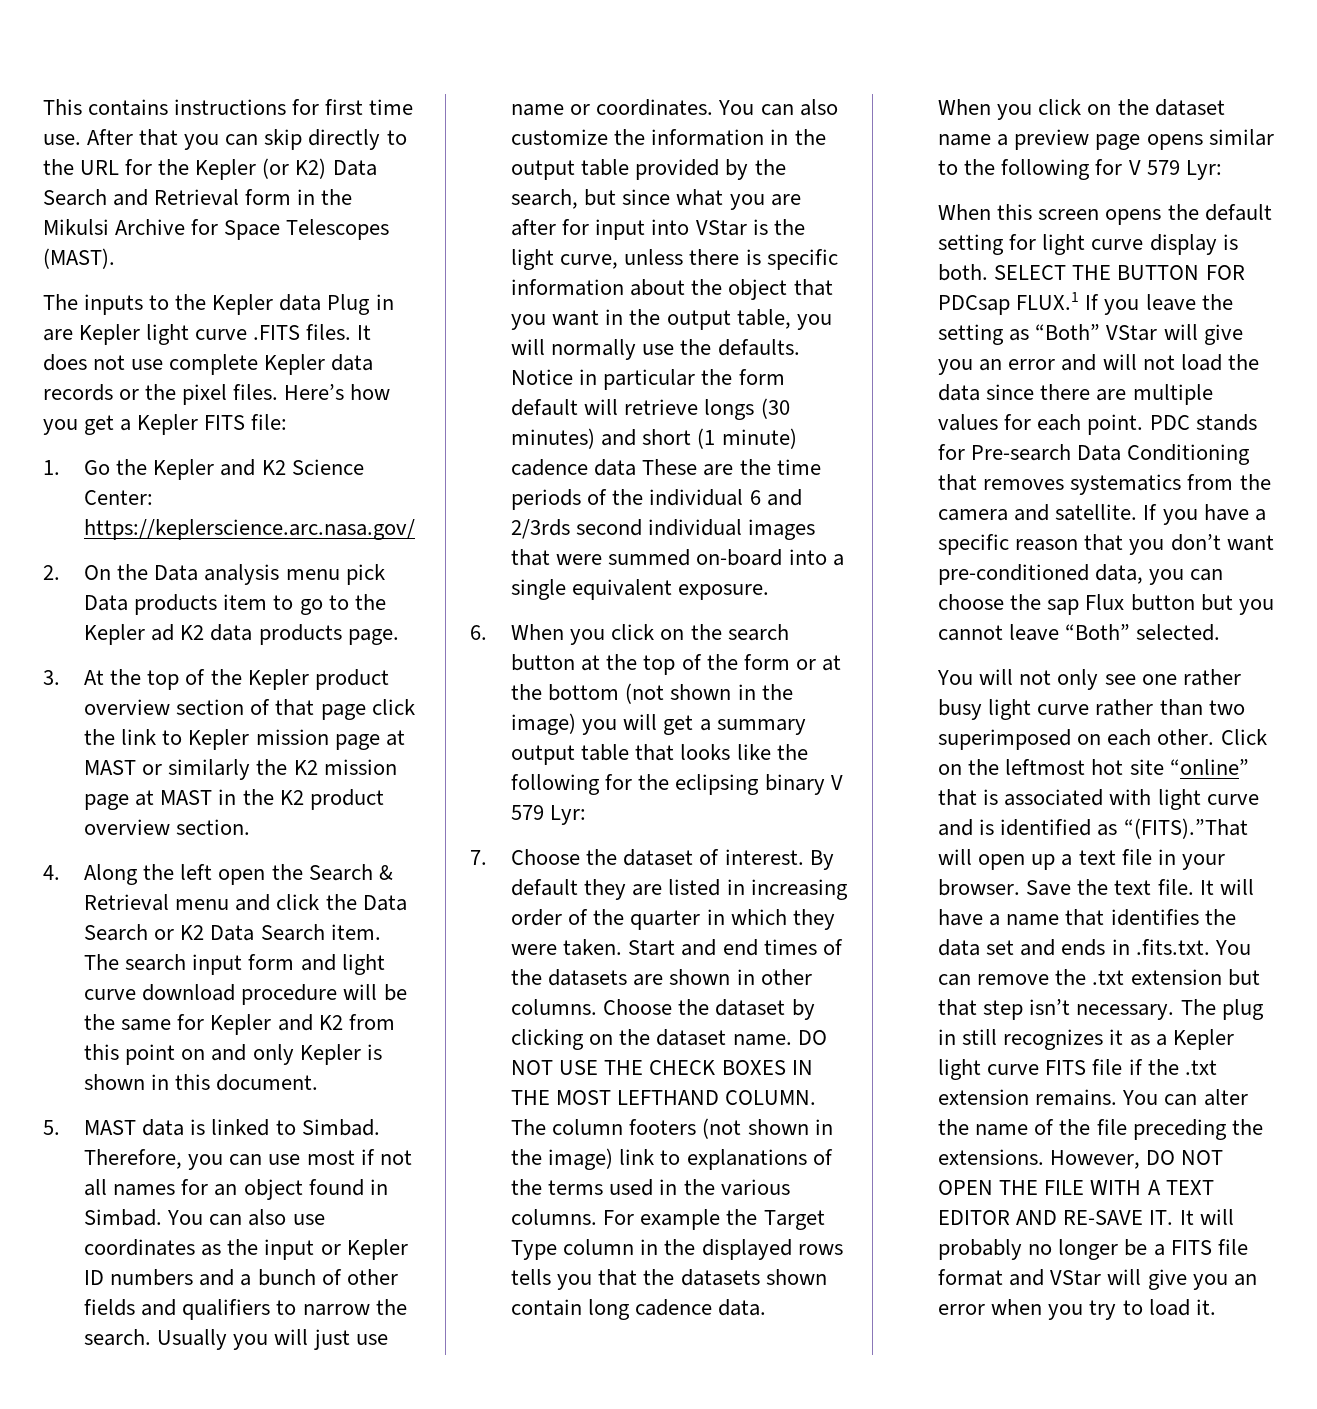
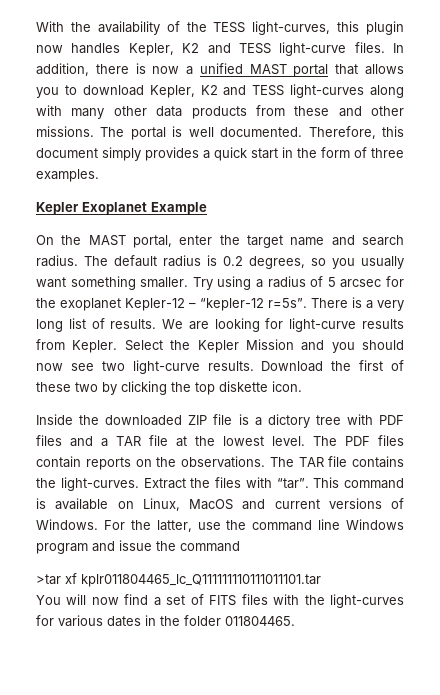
[43,99,414,116] [43,129,407,150] [43,158,377,180] [43,189,353,206] [43,219,390,240] [43,248,115,269] [43,294,394,315] [43,324,372,345] [43,354,374,375] [43,384,391,405] [43,414,288,435] [43,459,364,480] [84,490,154,505] [84,519,416,540] [43,564,385,585] [84,594,386,615] [84,624,399,645] [43,669,389,690] [84,699,415,720] [84,729,405,750] [84,759,397,780] [84,789,384,810] [84,819,251,835] [43,864,393,885] [84,894,407,911] [84,924,381,941] [84,954,385,975] [84,984,407,1005] [84,1014,395,1035] [84,1044,382,1065] [84,1074,319,1091] [43,1119,380,1136] [84,1149,412,1170] [84,1179,388,1200] [84,1209,325,1226] [84,1239,408,1260] [84,1269,398,1286] [84,1299,407,1320] [84,1329,388,1350] [511,99,838,116] [511,129,826,146] [511,159,786,180] [511,189,801,210] [511,219,805,240] [511,249,838,270] [511,279,833,300] [511,309,832,330] [511,339,800,360] [511,369,785,390] [511,398,790,420] [511,428,797,449] [511,459,821,476] [511,489,802,510] [511,519,816,540] [511,549,844,566] [511,579,770,600] [470,624,789,645] [511,654,841,675] [511,683,793,704] [511,713,806,735] [511,744,808,765] [511,774,843,795] [511,805,587,825] [470,849,834,870] [511,879,848,900] [511,909,835,930] [511,939,843,956] [511,969,812,986] [511,999,815,1020] [511,1029,827,1050] [511,1060,813,1075] [511,1090,817,1105] [511,1118,833,1139] [511,1148,833,1170] [511,1179,790,1196] [511,1209,825,1230] [511,1239,843,1260] [511,1269,827,1290] [511,1299,767,1320] [938,99,1225,120] [938,129,1274,150] [938,159,1222,180] [938,204,1272,225] [938,234,1238,255] [938,264,1245,281] [938,292,1233,315] [938,324,1243,345] [938,354,1259,375] [938,384,1213,405] [938,414,1257,435] [938,444,1251,465] [938,474,1271,495] [938,504,1266,525] [938,534,1274,555] [938,564,1224,585] [938,594,1274,615] [938,624,1221,641] [937,669,1241,690] [938,699,1245,720] [938,729,1267,750] [938,759,1249,775] [938,789,1259,810] [938,818,1248,839] [938,849,1225,870] [938,879,1254,896] [938,909,1236,926] [938,939,1251,956] [938,969,1260,986] [938,999,1264,1020] [938,1029,1234,1050] [938,1059,1217,1080] [938,1089,1248,1106] [938,1119,1263,1140] [938,1149,1224,1169] [938,1180,1214,1195] [938,1209,1234,1225] [938,1239,1248,1260] [938,1269,1257,1290] [938,1299,1216,1320] This contains instructions for first time use. After that you can skip directly to the URL for the Kepler (or K2) Data Search and Retrieval form in the Mikulsi Archive for Space Telescopes (MAST). // The inputs to the Kepler data Plug in are Kepler light curve .FITS files. It does not use complete Kepler data records or the pixel files. Here’s how you get a Kepler FITS file: // 1. Go the Kepler and K2 Science Center: https://keplerscience.arc.nasa.gov/ // 2. On the Data analysis menu pick Data products item to go to the Kepler ad K2 data products page. // 3. At the top of the Kepler product overview section of that page click the link to Kepler mission page at MAST or similarly the K2 mission page at MAST in the K2 product overview section. // 4. Along the left open the Search & Retrieval menu and click the Data Search or K2 Data Search item. The search input form and light curve download procedure will be the same for Kepler and K2 from this point on and only Kepler is shown in this document. // 5. MAST data is linked to Simbad. Therefore, you can use most if not all names for an object found in Simbad. You can also use coordinates as the input or Kepler ID numbers and a bunch of other fields and qualifiers to narrow the search. Usually you will just use name or coordinates. You can also customize the information in the output table provided by the search, but since what you are after for input into VStar is the light curve, unless there is specific information about the object that you want in the output table, you will normally use the defaults. Notice in particular the form default will retrieve longs (30 minutes) and short (1 minute) cadence data These are the time periods of the individual 6 and 2/3rds second individual images that were summed on-board into a single equivalent exposure. // 6. When you click on the search button at the top of the form or at the bottom (not shown in the image) you will get a summary output table that looks like the following for the eclipsing binary V 579 Lyr: // 7. Choose the dataset of interest. By default they are listed in increasing order of the quarter in which they were taken. Start and end times of the datasets are shown in other columns. Choose the dataset by clicking on the dataset name. DO NOT USE THE CHECK BOXES IN THE MOST LEFTHAND COLUMN. The column footers (not shown in the image) link to explanations of the terms used in the various columns. For example the Target Type column in the displayed rows tells you that the datasets shown contain long cadence data. // When you click on the dataset name a preview page opens similar to the following for V 579 Lyr: // When this screen opens the default setting for light curve display is both. SELECT THE BUTTON FOR PDCsap FLUX.1 If you leave the setting as “Both” VStar will give you an error and will not load the data since there are multiple values for each point. PDC stands for Pre-search Data Conditioning that removes systematics from the camera and satellite. If you have a specific reason that you don’t want pre-conditioned data, you can choose the sap Flux button but you cannot leave “Both” selected. // You will not only see one rather busy light curve rather than two superimposed on each other. Click on the leftmost hot site “online” that is associated with light curve and is identified as “(FITS).”That will open up a text file in your browser. Save the text file. It will have a name that identifies the data set and ends in .fits.txt. You can remove the .txt extension but that step isn’t necessary. The plug in still recognizes it as a Kepler light curve FITS file if the .txt extension remains. You can alter the name of the file preceding the extensions. However, DO NOT OPEN THE FILE WITH A TEXT EDITOR AND RE-SAVE IT. It will probably no longer be a FITS file format and VStar will give you an error when you try to load it. -> [36,21,404,35] [36,42,404,56] [36,63,404,77] [36,84,404,98] [36,105,404,119] [36,126,404,140] [36,147,404,161] [36,169,99,182] [36,202,207,215] [36,235,404,248] [36,255,404,269] [36,276,405,290] [36,297,404,311] [36,318,404,332] [36,339,404,353] [36,360,404,374] [36,381,302,395] [36,414,404,428] [36,435,404,447] [36,456,404,470] [36,477,404,491] [36,498,404,511] [36,519,404,532] [36,540,240,554] [36,573,321,587] [36,594,404,608] [36,615,295,627] With the availability of the TESS light-curves, this plugin now handles Kepler, K2 and TESS light-curve files. In addition, there is now a unified MAST portal that allows you to download Kepler, K2 and TESS light-curves along with many other data products from these and other missions. The portal is well documented. Therefore, this document simply provides a quick start in the form of three examples. // Kepler Exoplanet Example // On the MAST portal, enter the target name and search radius. The default radius is 0.2 degrees, so you usually want something smaller. Try using a radius of 5 arcsec for the exoplanet Kepler-12 – “kepler-12 r=5s”. There is a very long list of results. We are looking for light-curve results from Kepler. Select the Kepler Mission and you should now see two light-curve results. Download the first of these two by clicking the top diskette icon. // Inside the downloaded ZIP file is a dictory tree with PDF files and a TAR file at the lowest level. The PDF files contain reports on the observations. The TAR file contains the light-curves. Extract the files with “tar”. This command is available on Linux, MacOS and current versions of Windows. For the latter, use the command line Windows program and issue the command // >tar xf kplr011804465_lc_Q111111110111011101.tar // You will now find a set of FITS files with the light-curves for various dates in the folder 011804465.

